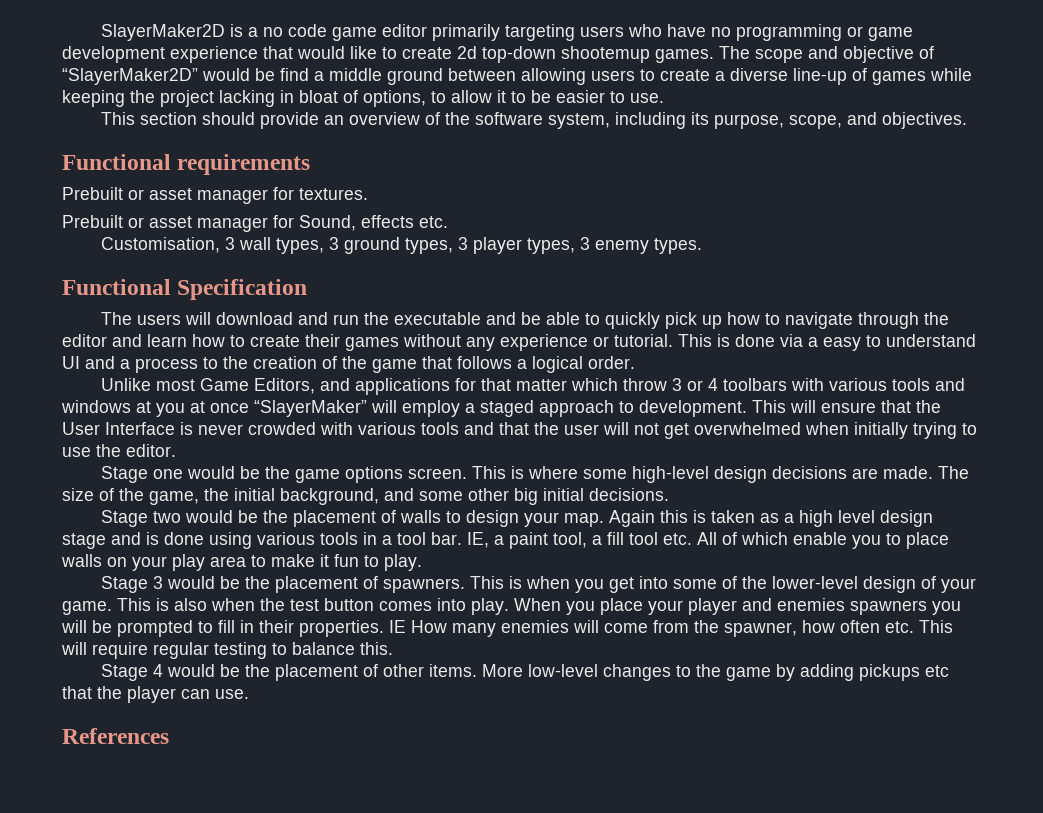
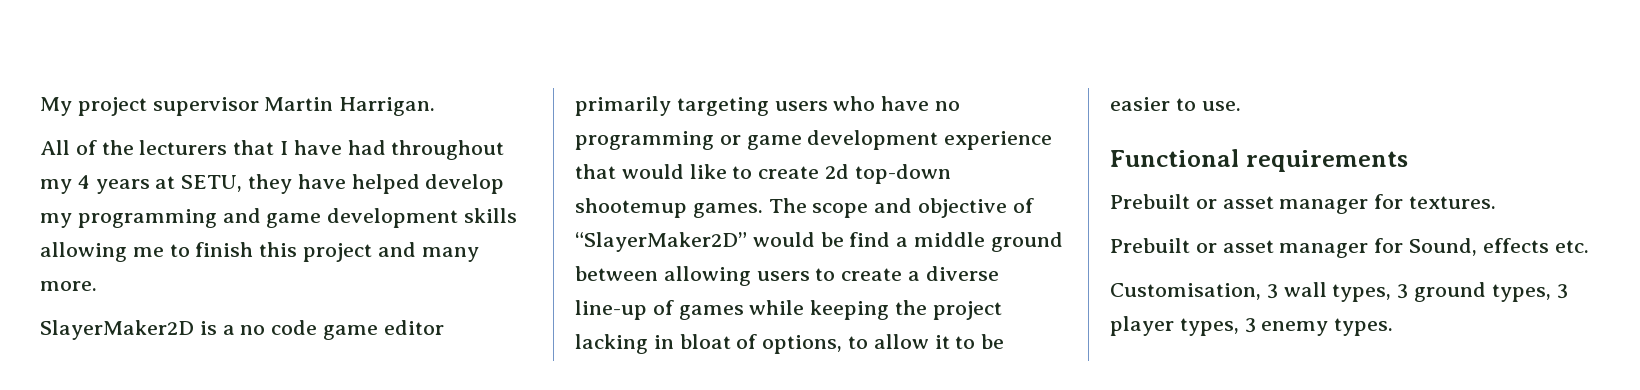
(100, 32) none -> [40,97,436,116] [40,140,505,160] [40,174,505,194] [40,208,518,228] [40,242,479,262] [40,281,97,291] My project supervisor Martin Harrigan. // All of the lecturers that I have had throughout my 4 years at SETU, they have helped develop my programming and game development skills allowing me to finish this project and many more. //
[100,112,967,129] // This section should provide an overview of the software system, including its purpose, scope, and objectives. -> (1241, 106) none
[62,279,308,300] [100,312,949,329] [62,334,976,351] [62,356,635,373] [100,378,965,395] [61,400,941,417] [62,422,977,439] [62,444,176,457] [100,466,969,483] [62,488,669,505] [100,510,933,527] [62,532,949,549] [61,554,422,571] [100,576,976,593] [62,598,961,615] [61,620,953,637] [61,642,393,659] [100,664,949,681] [62,686,249,703] [62,728,169,744] // Functional Specification // The users will download and run the executable and be able to quickly pick up how to navigate through the editor and learn how to create their games without any experience or tutorial. This is done via a easy to understand UI and a process to the creation of the game that follows a logical order. // Unlike most Game Editors, and applications for that matter which throw 3 or 4 toolbars with various tools and windows at you at once “SlayerMaker” will employ a staged approach to development. This will ensure that the User Interface is never crowded with various tools and that the user will not get overwhelmed when initially trying to use the editor. // Stage one would be the game options screen. This is where some high-level design decisions are made. The size of the game, the initial background, and some other big initial decisions. // Stage two would be the placement of walls to design your map. Again this is taken as a high level design stage and is done using various tools in a tool bar. IE, a paint tool, a fill tool etc. All of which enable you to place walls on your play area to make it fun to play. // Stage 3 would be the placement of spawners. This is when you get into some of the lower-level design of your game. This is also when the test button comes into play. When you place your player and enemies spawners you will be prompted to fill in their properties. IE How many enemies will come from the spawner, how often etc. This will require regular testing to balance this. // Stage 4 would be the placement of other items. More low-level changes to the game by adding pickups etc that the player can use. // References -> (1394, 327) none

